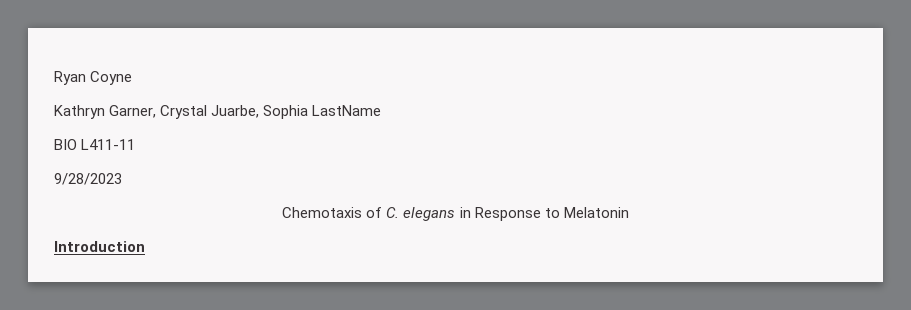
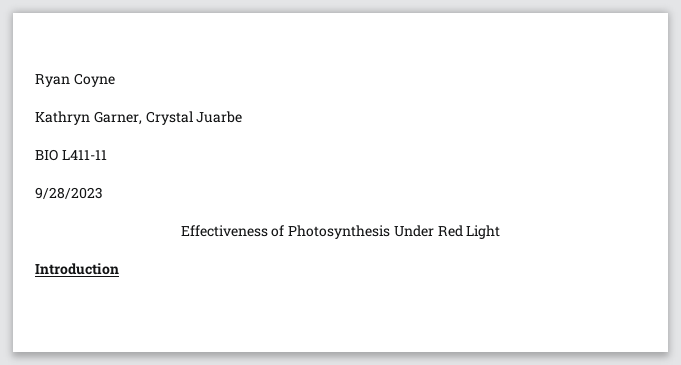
[211,105,382,119] Juarbe, Sophia LastName -> [196,111,243,123] Juarbe
[282,207,629,221] Chemotaxis of C. elegans in Response to Melatonin -> [180,225,501,239] Effectiveness of Photosynthesis Under Red Light

